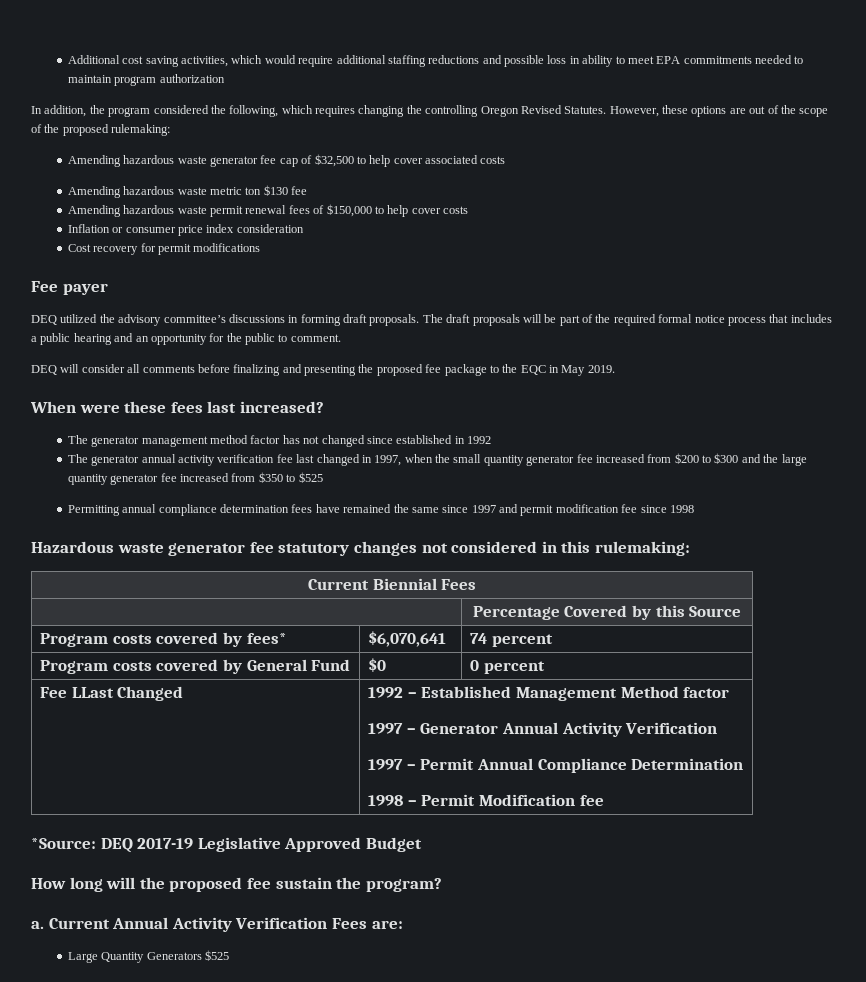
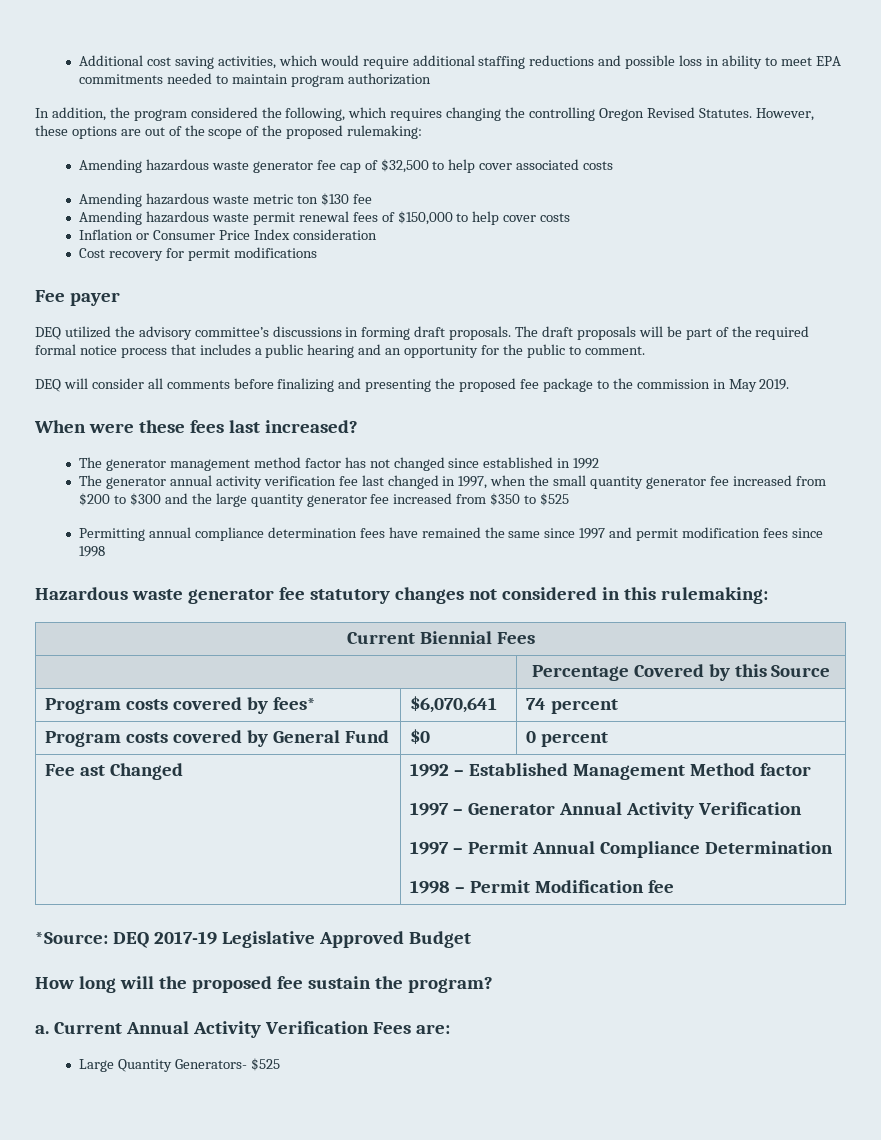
[125,224,235,236] consumer price index -> [152,229,290,240] Consumer Price Index
[520,365,546,375] EQC -> [636,379,710,389] commission
[621,504,638,513] fee -> [762,528,788,538] fees
[71,687,114,698] LLast -> [79,765,105,776] ast
[146,952,202,960] Generators -> [174,1059,247,1069] Generators-

